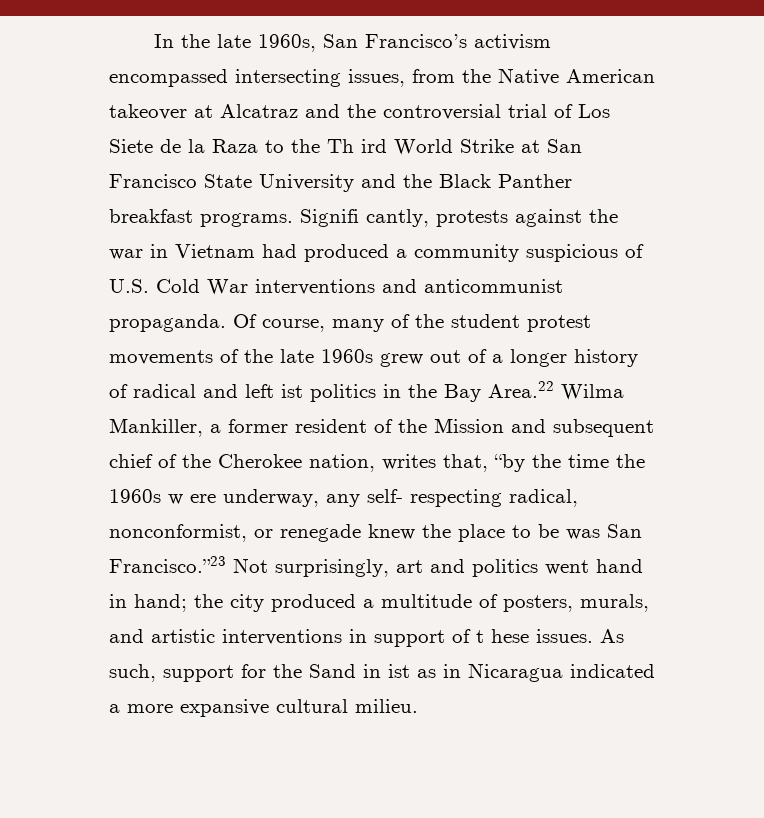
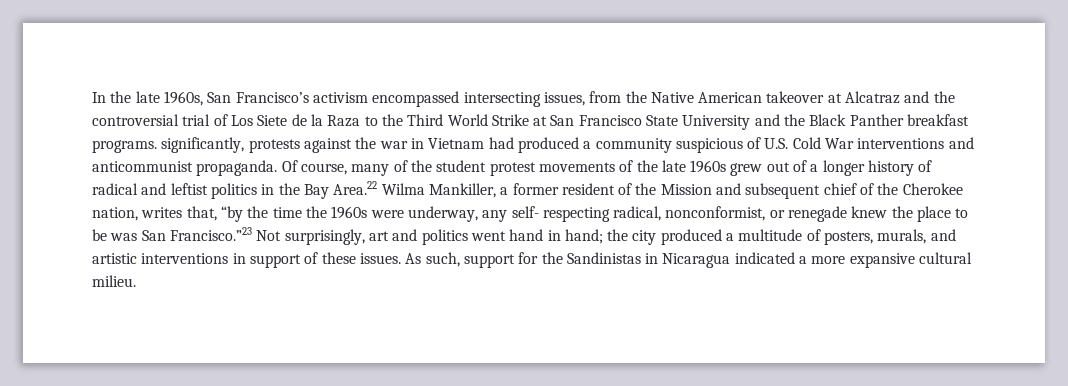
[327,139,387,153] Th ird -> [407,114,444,126] Third
[300,209,429,227] Signifi cantly, -> [161,137,245,153] significantly,
[245,384,303,398] left ist -> [170,183,208,195] leftist
[168,494,216,505] w ere -> [370,210,404,218] were
[476,629,529,643] t hese -> [321,252,356,264] these
[309,664,436,678] Sand in ist as -> [566,252,641,264] Sandinistas

